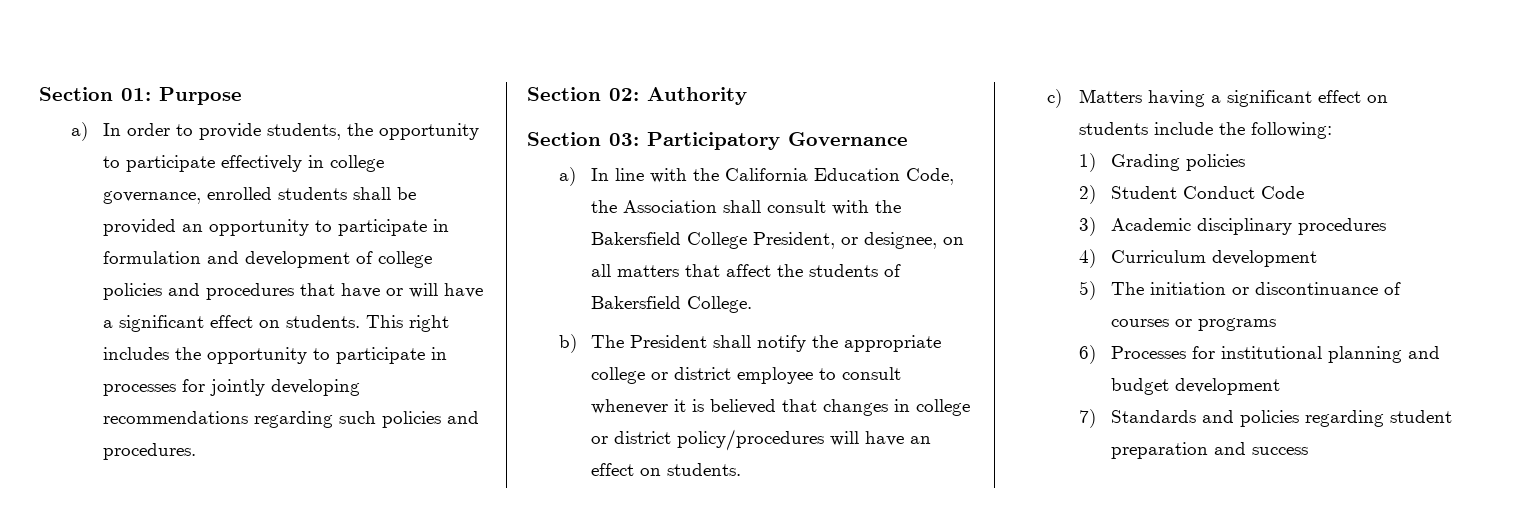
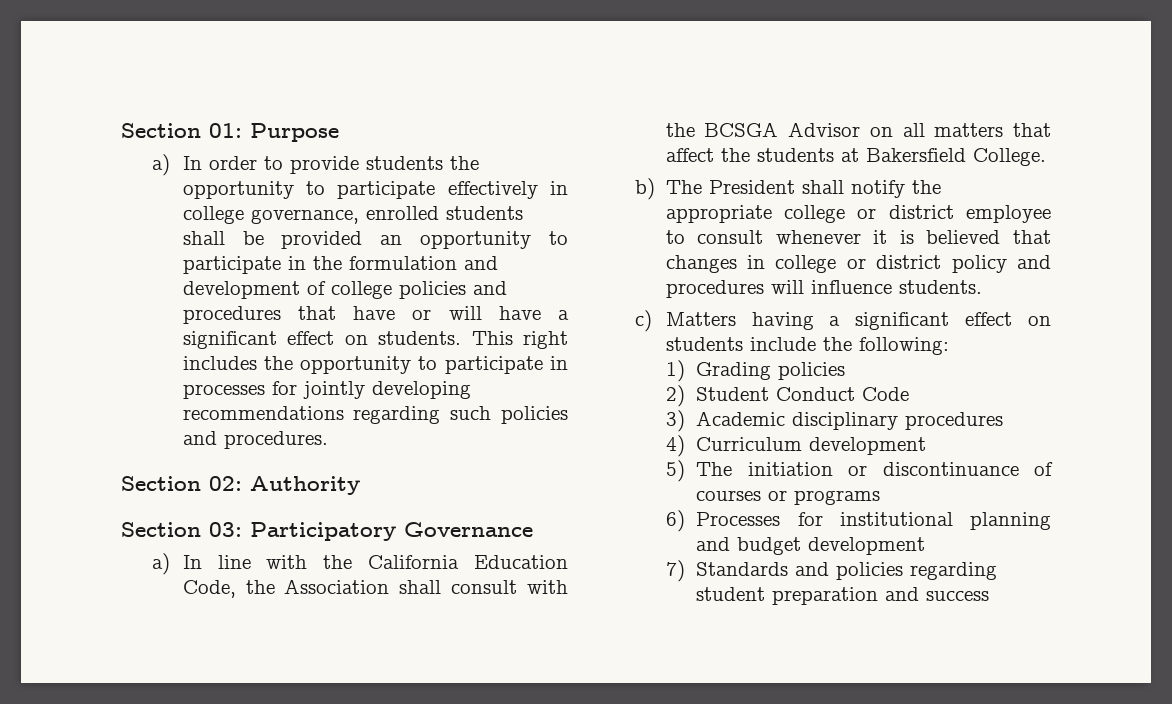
[266,123,341,140] students, -> [365,156,443,170] students
(449, 225) none -> [312,256,342,270] the
[590,232,937,249] Bakersfield College President, or designee, -> [704,122,861,137] BCSGA Advisor
[883,264,901,277] of -> [840,148,859,162] at
[676,429,931,451] [590,463,661,476] policy/procedures will have an effect on -> [951,255,1051,273] [665,280,892,298] policy and procedures will influence

